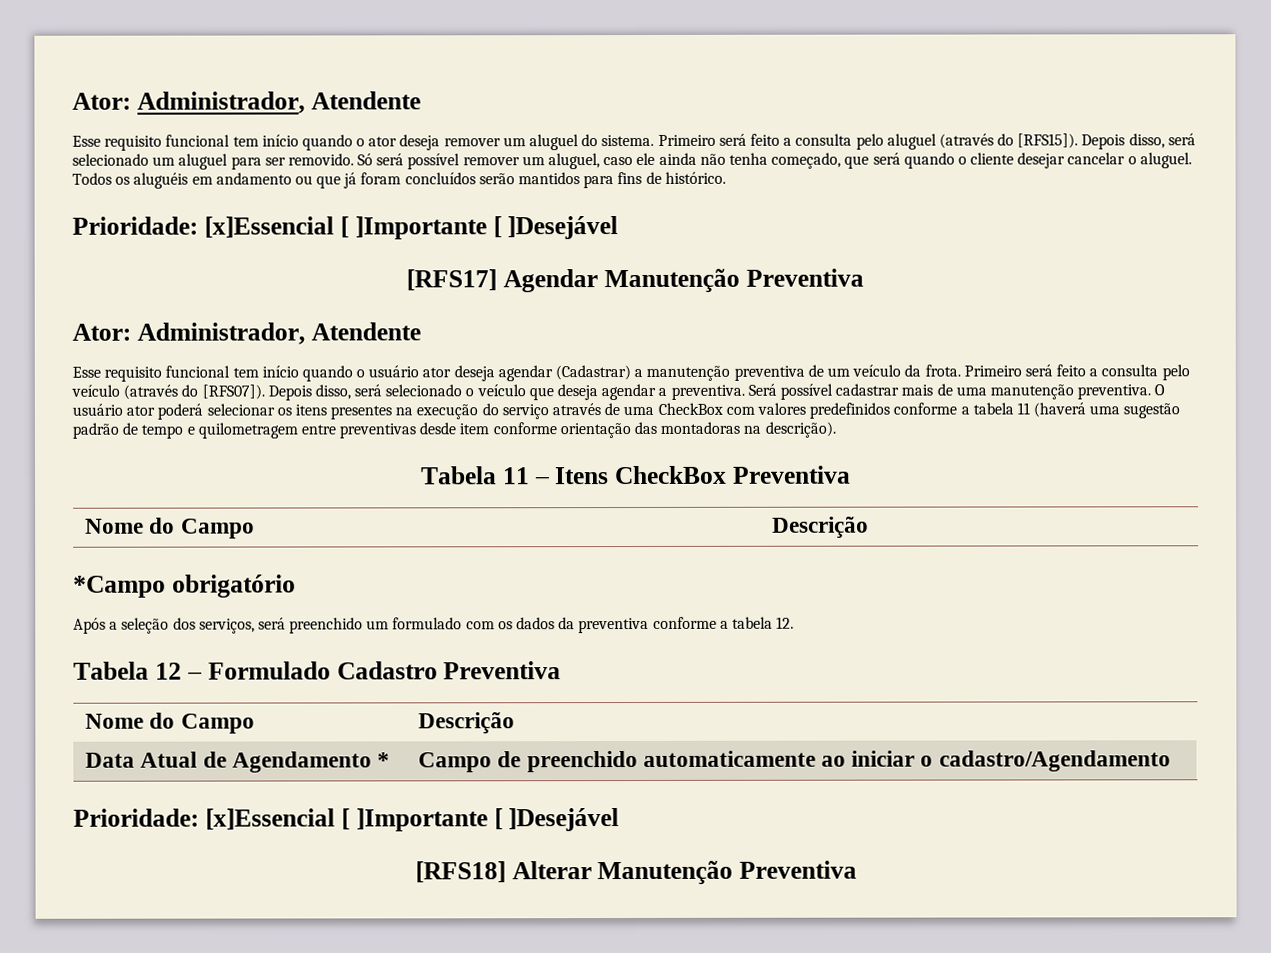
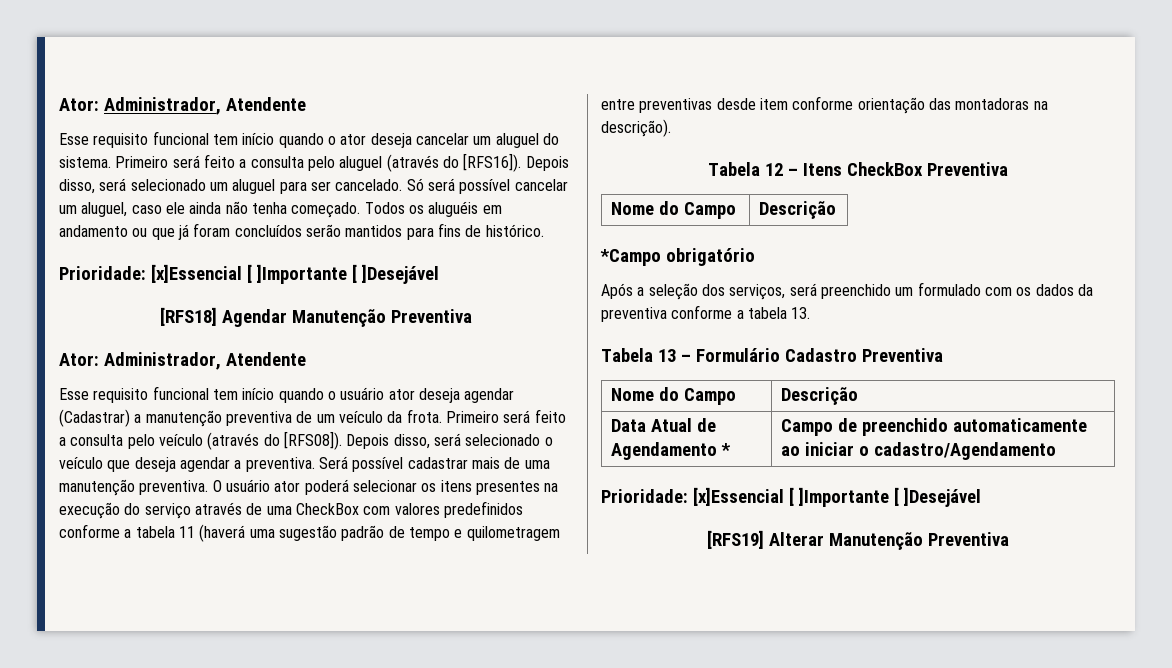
[443,138,501,147] remover -> [415,133,469,145] cancelar
[1017,133,1079,149] [RFS15]). -> [463,153,522,172] [RFS16]).
[287,153,354,166] removido. -> [335,179,403,191] cancelado.
[462,157,520,166] remover -> [514,179,568,191] cancelar
[771,152,1192,169] começado, que será quando o cliente desejar cancelar o aluguel. -> [291,202,361,218] começado.
[406,269,498,291] [RFS17] -> [160,307,218,326] [RFS18]
[201,384,265,400] [RFS07]). -> [283,431,342,450] [RFS08]).
[501,467,530,485] 11 -> [765,163,784,176] 12
[776,616,795,629] [73,661,331,680] 12. // Tabela 12 – Formulado -> [791,307,811,319] [601,348,780,362] 13. // Tabela 13 – Formulário
[414,861,506,883] [RFS18] -> [707,530,765,549] [RFS19]

